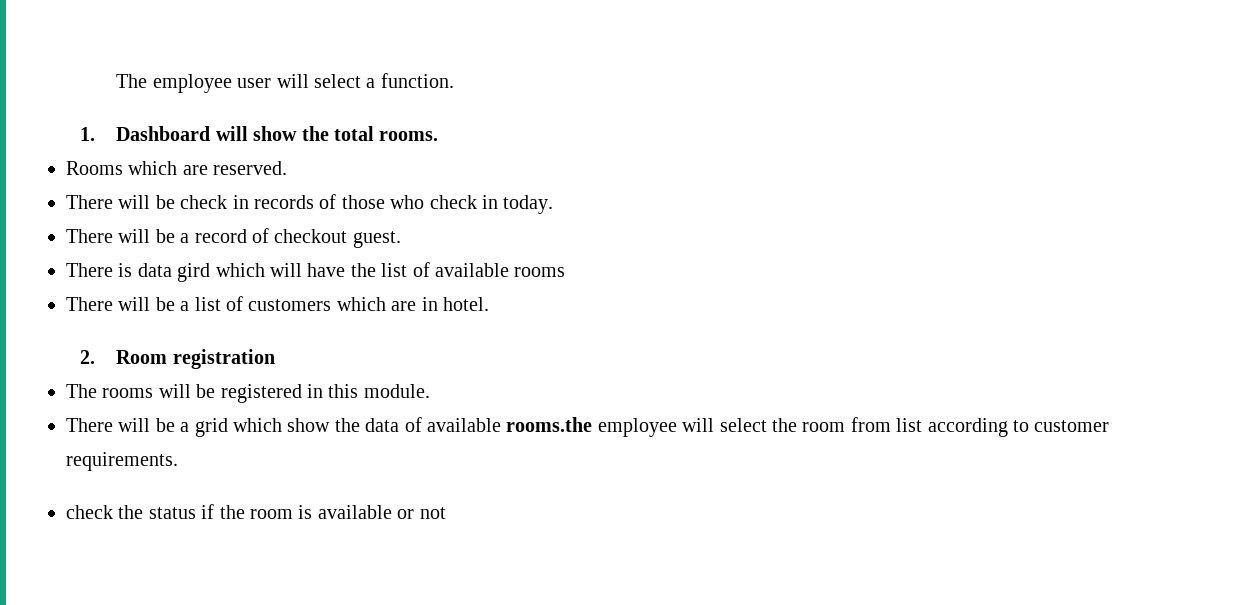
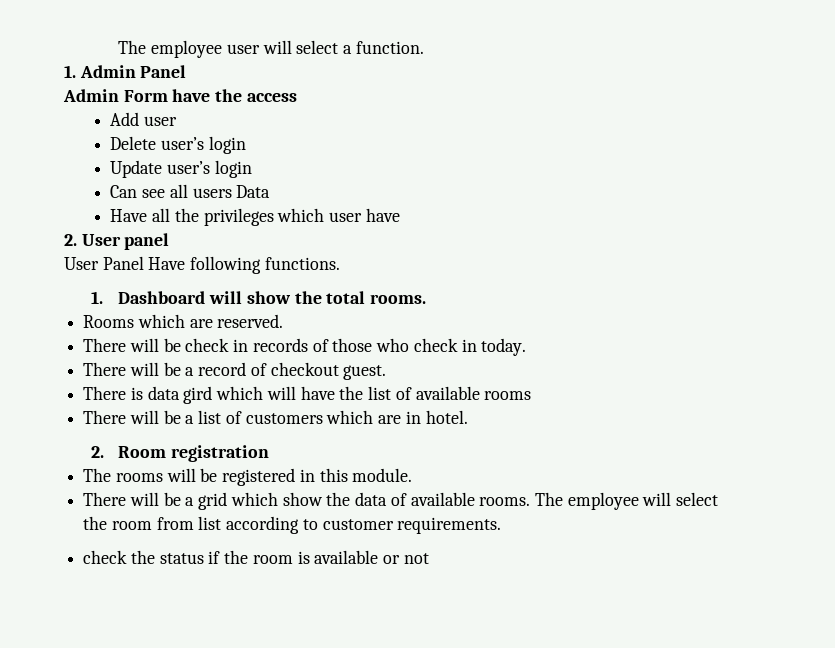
(454, 80) none -> [64,65,187,78] [63,89,297,102] [110,112,178,126] [110,136,246,154] [110,160,252,178] [110,184,271,198] [110,208,400,226] [64,233,170,250] [64,256,340,274] // 1. Admin Panel // Admin Form have the access // Add user // Delete user’s login // Update user’s login // Can see all users Data // Have all the privileges which user have // 2. User panel // User Panel Have following functions.
[506,417,593,432] rooms.the -> [479,492,563,506] rooms. The

